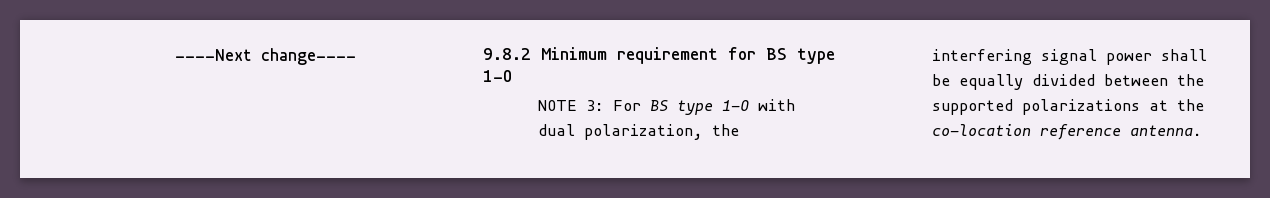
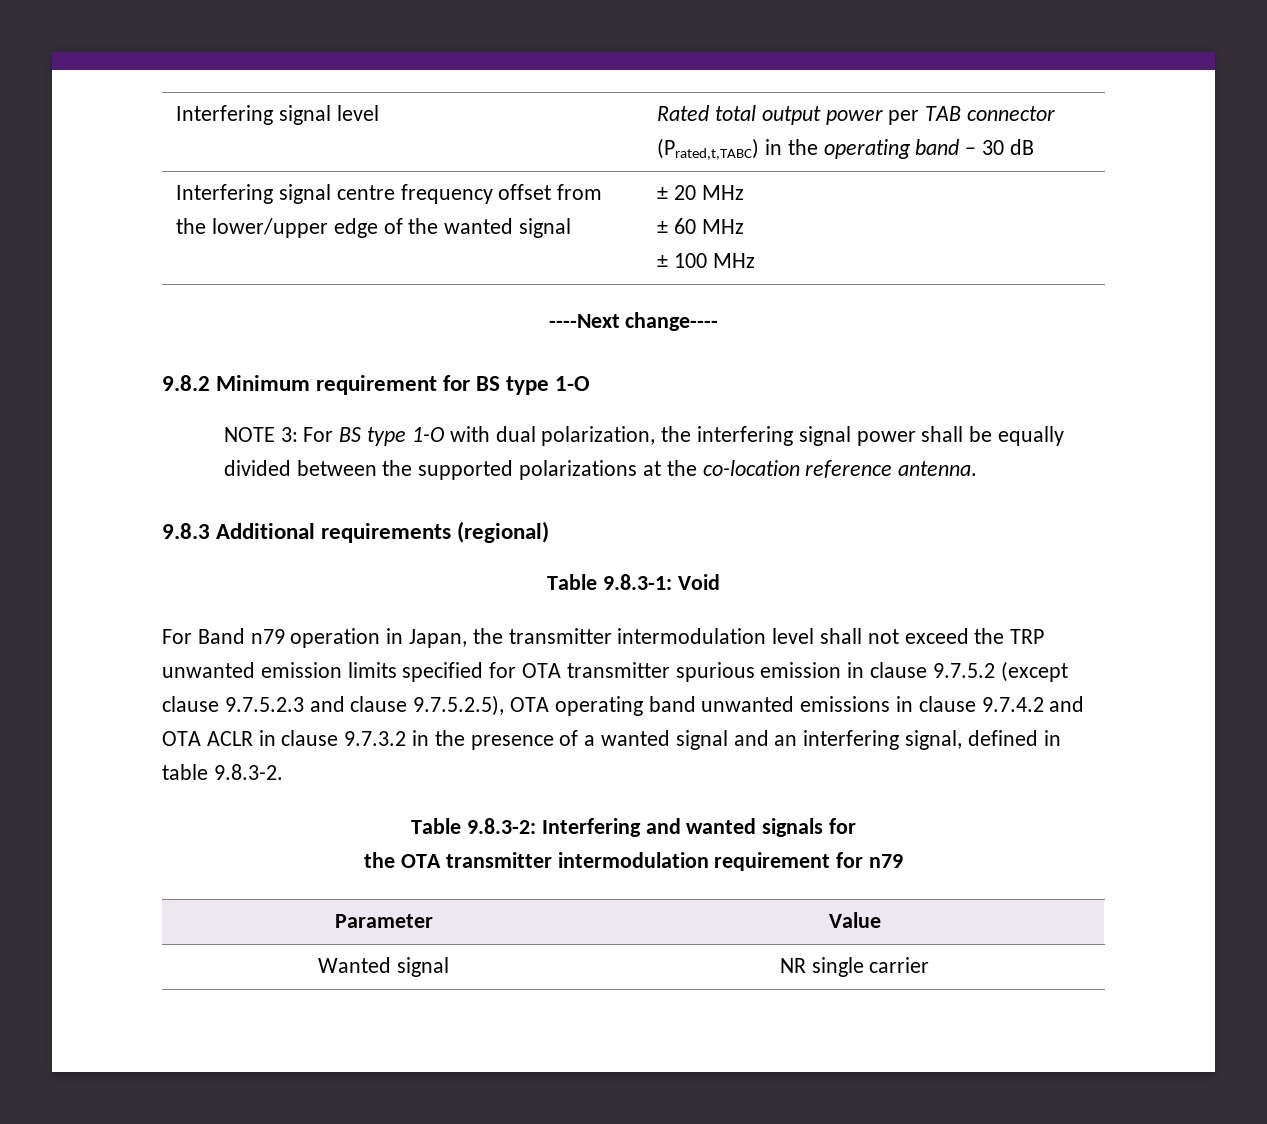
(175, 55) none -> [176,105,379,125] [657,105,1055,125] [657,138,1034,160] [176,184,603,204] [176,218,571,238] [657,185,744,200] [657,218,744,234] [657,253,755,268] Interfering signal level | Rated total output power per TAB connector (Prated,t,TABC) in the operating band – 30 dB // Interfering signal centre frequency offset from the lower/upper edge of the wanted signal | ± 20 MHz // ± 60 MHz // ± 100 MHz //
(1203, 130) none -> [162,521,550,543] [547,574,720,590] [162,628,1045,648] [162,661,1068,682] [162,695,1085,716] [162,730,1061,750] [162,764,283,780] [411,818,856,837] [364,852,903,871] [334,914,433,928] [828,912,881,928] [318,957,449,977] [779,957,930,977] // 9.8.3 Additional requirements (regional) // Table 9.8.3-1: Void // For Band n79 operation in Japan, the transmitter intermodulation level shall not exceed the TRP unwanted emission limits specified for OTA transmitter spurious emission in clause 9.7.5.2 (except clause 9.7.5.2.3 and clause 9.7.5.2.5), OTA operating band unwanted emissions in clause 9.7.4.2 and OTA ACLR in clause 9.7.3.2 in the presence of a wanted signal and an interfering signal, defined in table 9.8.3-2. // Table 9.8.3-2: Interfering and wanted signals for // the OTA transmitter intermodulation requirement for n79 // Parameter | Value // Wanted signal | NR single carrier

